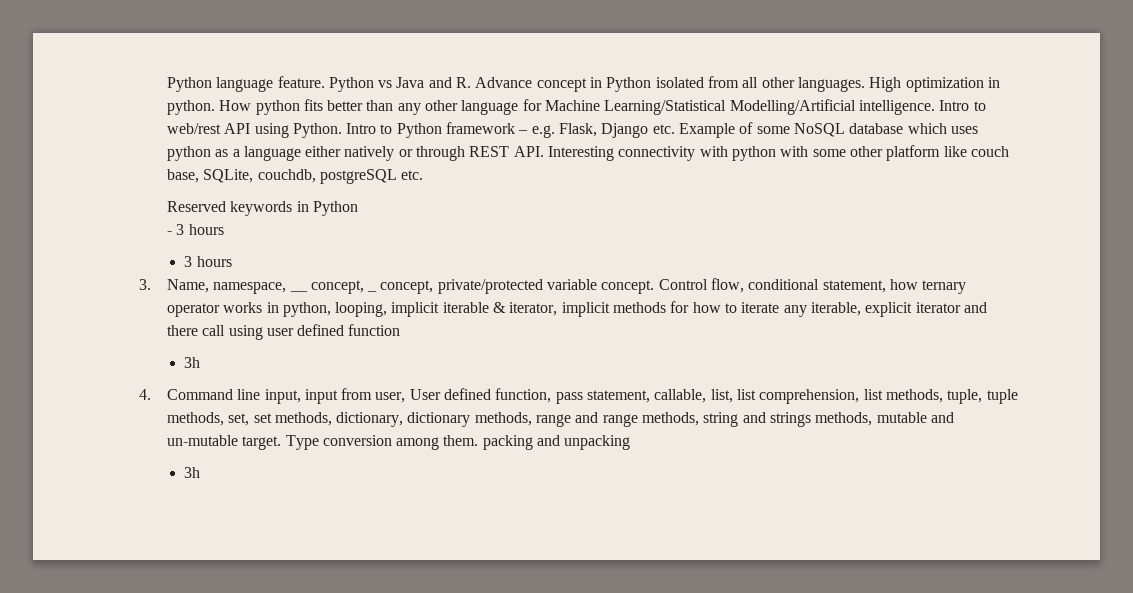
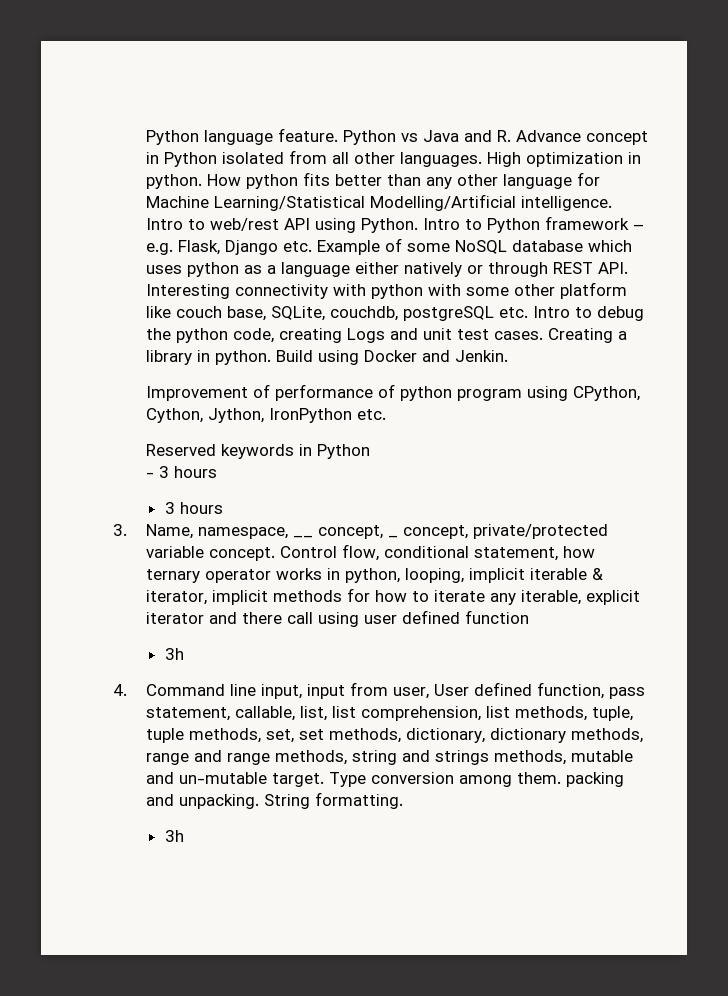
(424, 175) none -> [533,306,645,321] [146,328,628,343] [146,350,509,365] [146,384,641,401] [146,408,387,423] Intro to debug the python code, creating Logs and unit test cases. Creating a library in python. Build using Docker and Jenkin. // Improvement of performance of python program using CPython, Cython, Jython, IronPython etc.
[564,435,631,450] unpacking -> [179,792,404,809] unpacking. String formatting.

